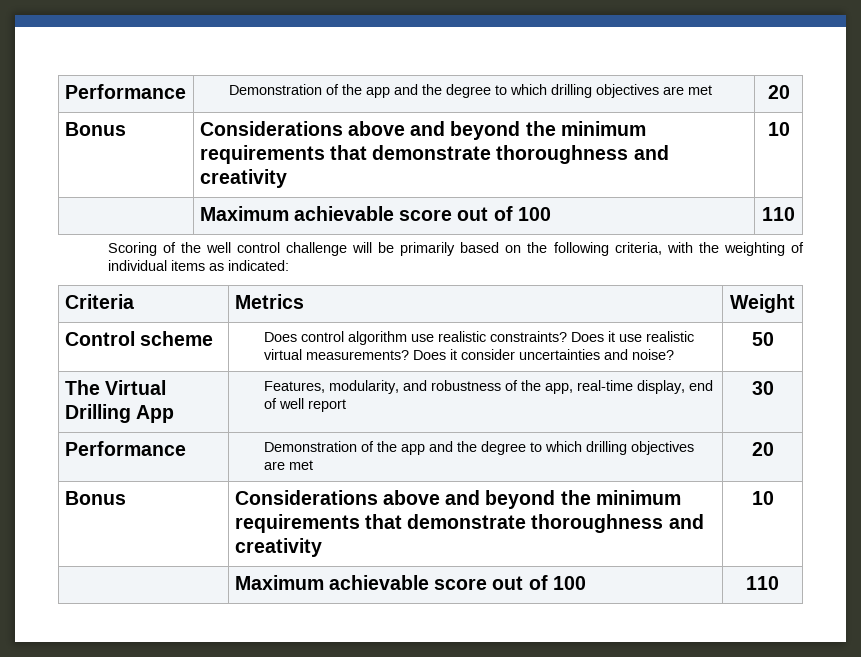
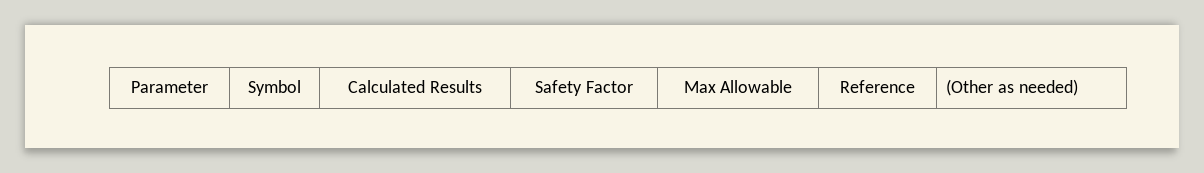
[64,84,186,99] [229,84,713,98] [767,85,790,99] [64,122,126,136] [199,121,646,140] [199,145,669,164] [199,169,287,188] [767,122,790,136] [199,206,551,221] [762,207,795,221] [107,242,804,256] [107,260,289,271] [64,294,134,309] [234,294,304,309] [730,294,796,313] [64,331,213,346] [264,331,695,345] [264,349,675,360] [751,332,774,346] [64,380,166,395] [64,404,174,423] [264,380,714,394] [264,398,347,412] [751,381,774,395] [64,441,186,456] [264,441,695,455] [264,460,314,470] [751,442,774,456] [64,491,126,505] [234,490,681,509] [234,514,704,533] [234,538,322,557] [751,491,774,505] [234,575,586,590] [746,576,780,590] Performance | Demonstration of the app and the degree to which drilling objectives are met | 20 // Bonus | Considerations above and beyond the minimum requirements that demonstrate thoroughness and creativity | 10 // | Maximum achievable score out of 100 | 110 // Scoring of the well control challenge will be primarily based on the following criteria, with the weighting of individual items as indicated: // Criteria | Metrics | Weight // Control scheme | Does control algorithm use realistic constraints? Does it use realistic virtual measurements? Does it consider uncertainties and noise? | 50 // The Virtual Drilling App | Features, modularity, and robustness of the app, real-time display, end of well report | 30 // Performance | Demonstration of the app and the degree to which drilling objectives are met | 20 // Bonus | Considerations above and beyond the minimum requirements that demonstrate thoroughness and creativity | 10 // | Maximum achievable score out of 100 | 110 -> [131,81,208,93] [248,80,301,96] [348,80,482,93] [535,80,633,96] [683,80,793,93] [840,80,915,93] [946,79,1078,96] Parameter | Symbol | Calculated Results | Safety Factor | Max Allowable | Reference | (Other as needed)

